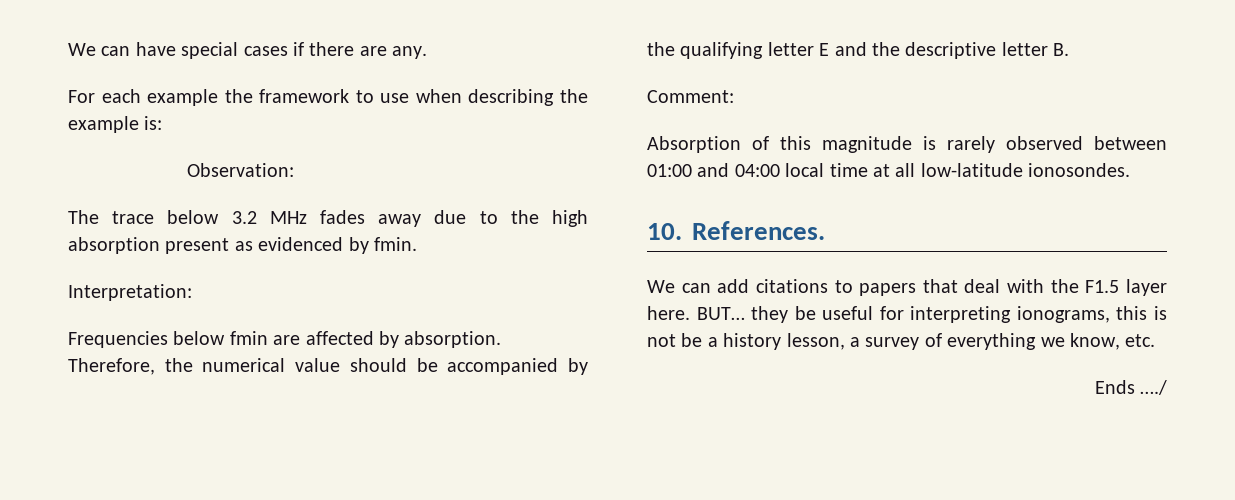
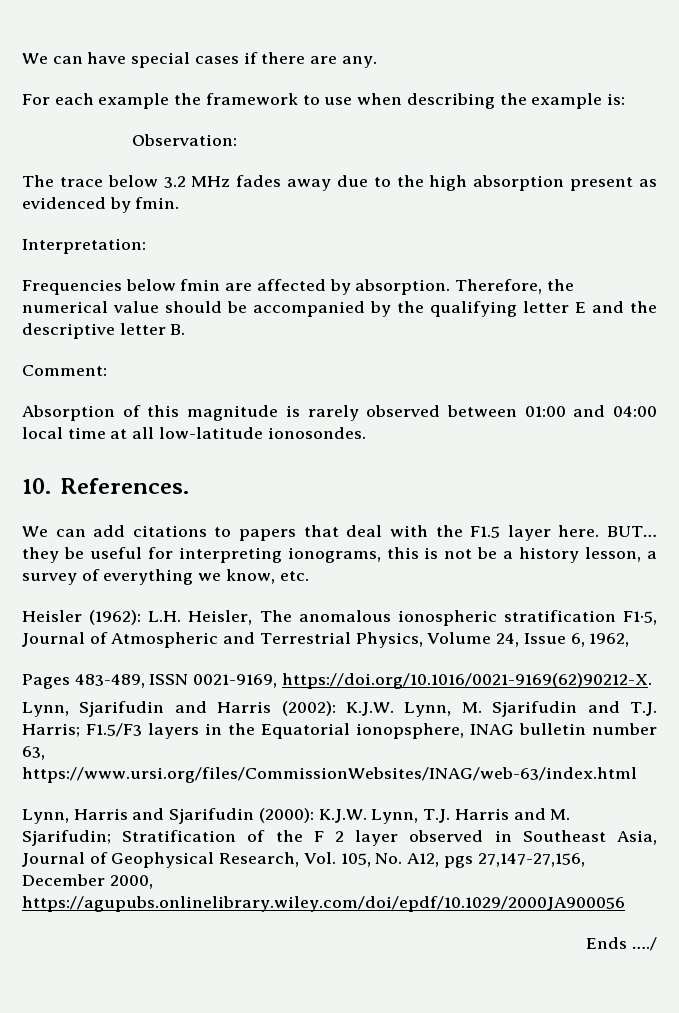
(1156, 340) none -> [22,610,657,626] [22,632,630,648] [22,673,652,689] [22,701,658,717] [22,723,657,739] [22,746,45,760] [22,767,637,783] [22,808,571,824] [22,830,657,846] [22,852,585,868] [22,874,153,889] [22,896,625,912] // Heisler (1962): L.H. Heisler, The anomalous ionospheric stratification F1·5, Journal of Atmospheric and Terrestrial Physics, Volume 24, Issue 6, 1962, // Pages 483-489, ISSN 0021-9169, https://doi.org/10.1016/0021-9169(62)90212-X. // Lynn, Sjarifudin and Harris (2002): K.J.W. Lynn, M. Sjarifudin and T.J. Harris; F1.5/F3 layers in the Equatorial ionopsphere, INAG bulletin number 63, https://www.ursi.org/files/CommissionWebsites/INAG/web-63/index.html // Lynn, Harris and Sjarifudin (2000): K.J.W. Lynn, T.J. Harris and M. Sjarifudin; Stratification of the F 2 layer observed in Southeast Asia, Journal of Geophysical Research, Vol. 105, No. A12, pgs 27,147-27,156, December 2000, https://agupubs.onlinelibrary.wiley.com/doi/epdf/10.1029/2000JA900056

